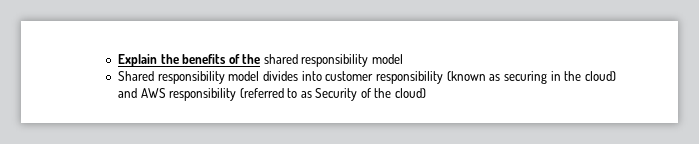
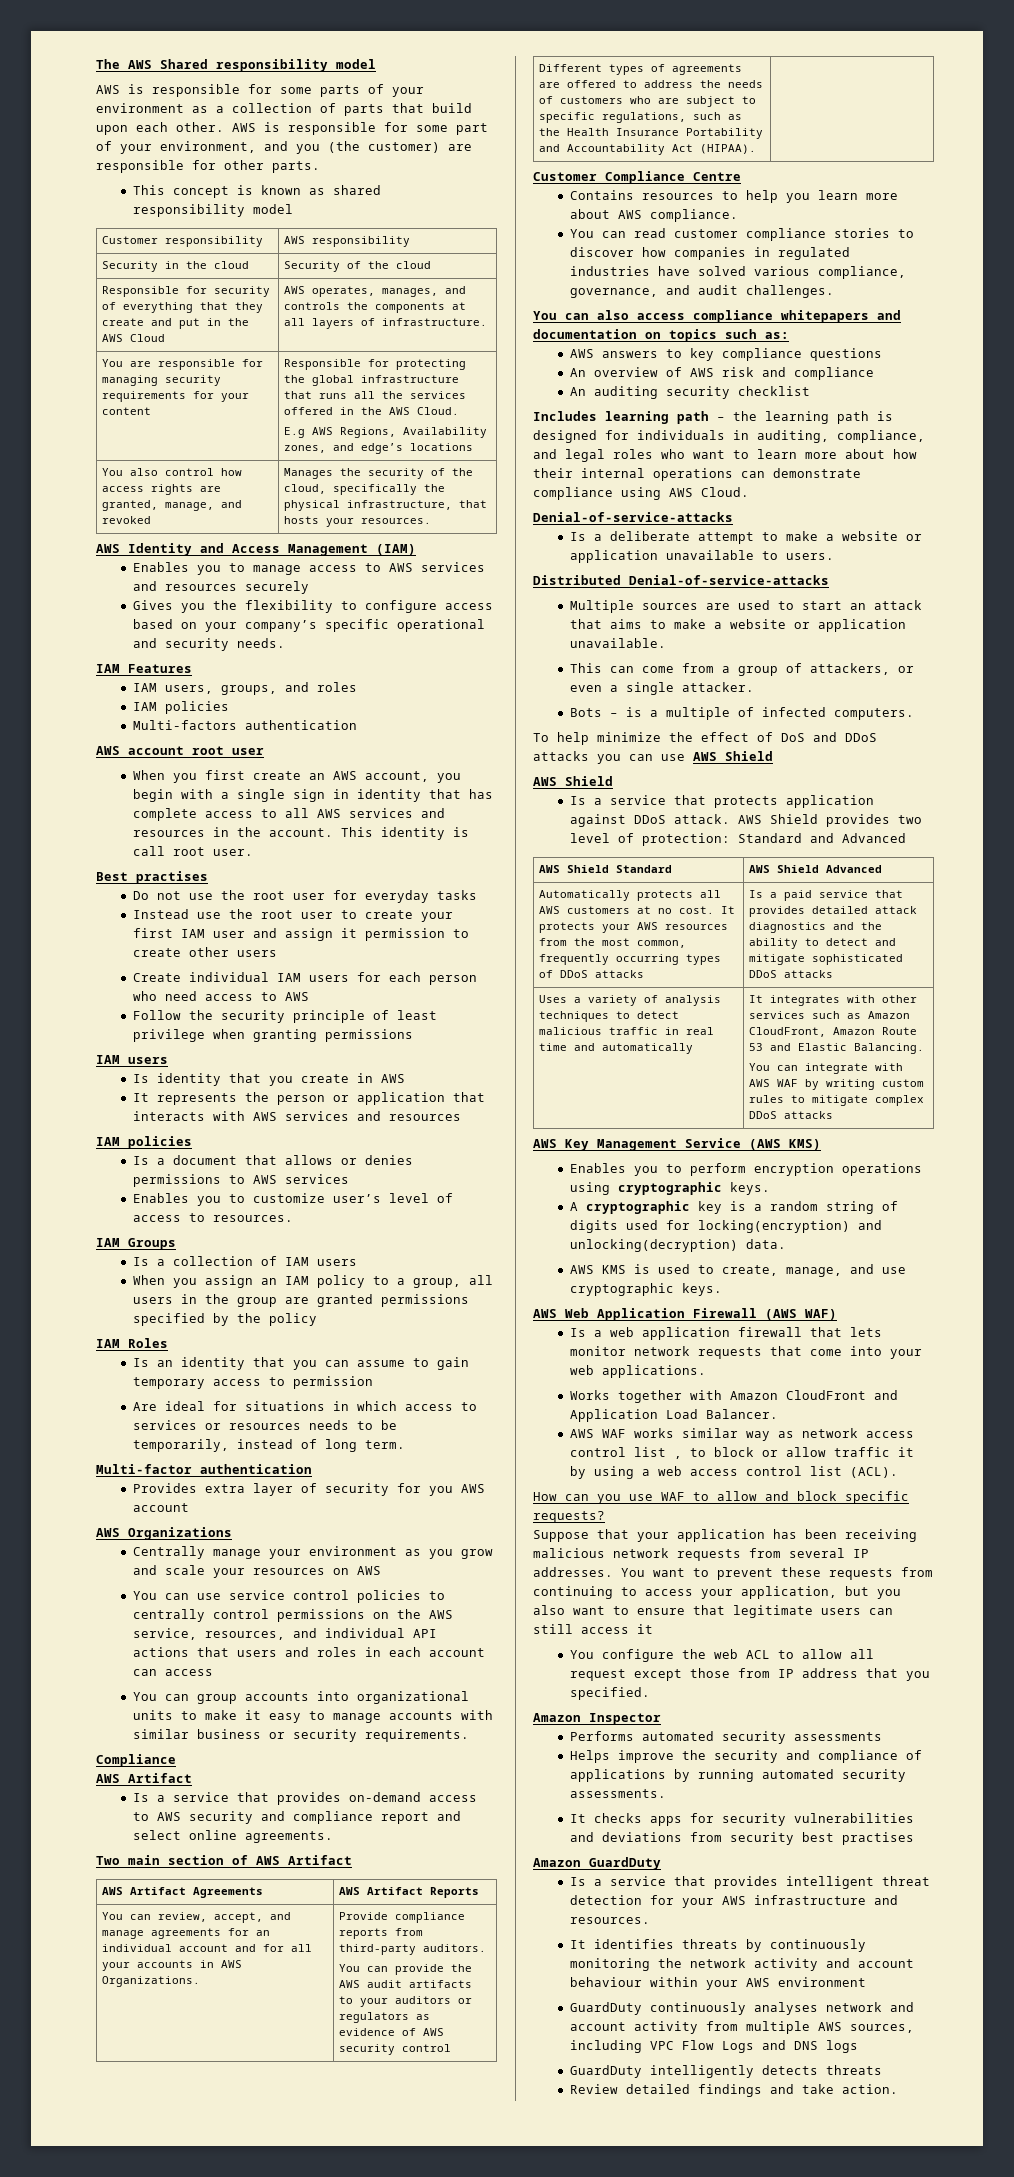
[117,54,261,67] Explain the benefits of the -> [96,59,376,72] [96,84,424,97] [96,103,472,116] [96,122,488,135] [96,141,472,154] [96,160,320,173] [132,185,325,198] The AWS Shared responsibility model // AWS is responsible for some parts of your environment as a collection of parts that build upon each other. AWS is responsible for some part of your environment, and you (the customer) are responsible for other parts. // This concept is known as
[117,71,616,84] [117,88,426,101] // Shared responsibility model divides into customer responsibility (known as securing in the cloud) and AWS responsibility (referred to as Security of the cloud) -> [101,236,263,247] [283,236,410,247] [101,261,249,272] [283,261,431,272] [101,286,270,297] [101,302,263,313] [101,318,249,329] [101,334,165,342] [283,286,466,297] [283,302,466,313] [283,318,487,329] [101,359,263,370] [101,375,221,386] [101,391,249,402] [101,407,151,415] [283,359,466,370] [283,375,459,386] [283,391,466,399] [283,407,459,415] [283,427,487,438] [283,443,473,454] [101,468,242,476] [101,484,221,495] [101,500,242,511] [101,516,151,524] [283,468,473,479] [283,484,445,495] [283,500,487,511] [283,516,431,527] [96,543,416,556] [132,562,485,575] [132,581,309,594] [132,600,493,613] [132,619,485,632] [132,638,285,651] [96,664,192,673] [132,682,357,695] [132,701,229,714] [132,720,357,730] [96,746,264,755] [132,770,461,783] [132,789,493,802] [132,808,445,821] [132,827,469,840] [132,846,253,856] [96,871,208,884] [132,890,477,903] [132,909,453,922] [132,928,469,941] [132,947,277,957] [132,972,477,985] [132,991,309,1001] [132,1010,437,1023] [132,1029,413,1042] [96,1055,168,1064] [132,1073,405,1086] [132,1092,485,1105] [132,1111,461,1121] [96,1136,192,1149] [132,1155,413,1165] [132,1174,349,1187] [132,1193,453,1206] [132,1213,293,1222] [96,1238,176,1250] [132,1256,357,1266] [132,1275,493,1288] [132,1294,469,1307] [132,1313,317,1326] [96,1338,168,1348] [132,1357,469,1370] [132,1376,373,1389] [132,1401,477,1411] [132,1420,397,1430] [132,1439,405,1452] [96,1464,312,1474] [132,1483,485,1496] [132,1503,189,1512] [96,1527,232,1540] [132,1546,493,1559] [132,1565,381,1578] [132,1590,445,1603] [132,1609,453,1622] [132,1628,437,1640] [132,1647,485,1657] [132,1669,213,1676] [132,1691,469,1704] [132,1710,493,1723] [132,1729,469,1742] [96,1754,176,1767] [96,1773,192,1783] [132,1792,477,1805] [132,1811,461,1824] [132,1830,333,1843] [96,1855,352,1865] [101,1887,263,1898] [338,1887,479,1898] [101,1912,291,1923] [101,1928,270,1939] [101,1944,312,1952] [101,1960,242,1971] [101,1976,200,1987] [338,1912,465,1923] [338,1928,423,1939] [338,1944,486,1955] [338,1964,472,1975] [338,1980,472,1988] [338,1996,472,2007] [338,2012,430,2023] [338,2028,444,2036] [338,2044,451,2055] [538,64,742,75] [538,80,763,88] [538,96,756,107] [538,112,742,123] [538,128,763,139] [538,144,756,155] [533,171,741,184] [569,190,898,203] [569,209,738,222] [569,228,914,241] [569,247,850,260] [569,266,906,279] [569,285,834,298] [533,310,901,323] [533,329,789,342] [569,348,882,361] [569,367,874,380] [569,386,810,399] [533,411,893,424] [533,430,925,443] [533,449,917,462] [533,468,861,481] [533,487,749,500] [533,512,733,522] [569,531,922,544] [569,550,834,563] [533,575,829,585] [569,600,922,613] [569,619,906,632] [569,638,666,648] [569,663,914,676] [569,682,754,695] [569,707,914,720] [533,732,877,745] [533,751,773,764] [533,776,613,786] [569,795,874,808] [569,814,922,827] [569,833,906,846] [538,865,672,873] [748,865,882,873] [538,890,721,901] [538,906,735,914] [538,922,728,933] [538,938,686,948] [538,954,721,965] [538,970,644,978] [748,890,903,901] [748,906,917,917] [748,922,882,933] [748,938,896,949] [748,954,903,965] [748,970,833,978] [538,995,721,1006] [538,1011,679,1022] [538,1027,714,1035] [538,1043,693,1054] [748,995,917,1006] [748,1011,910,1019] [748,1027,917,1037] [748,1043,924,1054] [748,1063,903,1074] [748,1079,924,1090] [748,1095,924,1106] [748,1111,833,1119] [533,1138,821,1151] [569,1163,922,1176] [569,1182,770,1195] [569,1201,898,1214] [569,1220,882,1233] [569,1239,786,1252] [569,1264,906,1277] [569,1283,722,1296] [533,1308,837,1321] [569,1327,882,1340] [569,1346,922,1359] [569,1365,706,1378] [569,1390,898,1403] [569,1409,778,1422] [569,1428,914,1441] [569,1447,914,1459] [569,1466,898,1479] [533,1491,909,1504] [533,1511,605,1523] [533,1529,917,1542] [533,1548,869,1561] [533,1567,933,1580] [533,1586,901,1599] [533,1605,893,1618] [533,1624,653,1634] [569,1649,874,1662] [569,1668,930,1681] [569,1687,650,1700] [533,1713,661,1725] [569,1731,882,1744] [569,1750,922,1763] [569,1769,906,1782] [569,1789,666,1798] [569,1813,914,1826] [569,1832,914,1845] [533,1857,661,1870] [569,1876,930,1889] [569,1895,898,1908] [569,1917,650,1924] [569,1939,866,1952] [569,1958,914,1971] [569,1977,866,1990] [569,2002,914,2015] [569,2021,914,2034] [569,2040,858,2053] [569,2065,882,2078] [569,2084,898,2097] // Customer responsibility | AWS responsibility // Security in the cloud | Security of the cloud // Responsible for security of everything that they create and put in the AWS Cloud | AWS operates, manages, and controls the components at all layers of infrastructure. // You are responsible for managing security requirements for your content | Responsible for protecting the global infrastructure that runs all the services offered in the AWS Cloud. // E.g AWS Regions, Availability zones, and edge’s locations // You also control how access rights are granted, manage, and revoked | Manages the security of the cloud, specifically the physical infrastructure, that hosts your resources. // AWS Identity and Access Management (IAM) // Enables you to manage access to AWS services and resources securely // Gives you the flexibility to configure access based on your company’s specific operational and security needs. // IAM Features // IAM users, groups, and roles // IAM policies // Multi-factors authentication // AWS account root user // When you first create an AWS account, you begin with a single sign in identity that has complete access to all AWS services and resources in the account. This identity is call root user. // Best practises // Do not use the root user for everyday tasks // Instead use the root user to create your first IAM user and assign it permission to create other users // Create individual IAM users for each person who need access to AWS // Follow the security principle of least privilege when granting permissions // IAM users // Is identity that you create in AWS // It represents the person or application that interacts with AWS services and resources // IAM policies // Is a document that allows or denies permissions to AWS services // Enables you to customize user’s level of access to resources. // IAM Groups // Is a collection of IAM users // When you assign an IAM policy to a group, all users in the group are granted permissions specified by the policy // IAM Roles // Is an identity that you can assume to gain temporary access to permission // Are ideal for situations in which access to services or resources needs to be temporarily, instead of long term. // Multi-factor authentication // Provides extra layer of security for you AWS account // AWS Organizations // Centrally manage your environment as you grow and scale your resources on AWS // You can use service control policies to centrally control permissions on the AWS service, resources, and individual API actions that users and roles in each account can access // You can group accounts into organizational units to make it easy to manage accounts with similar business or security requirements. // Compliance // AWS Artifact // Is a service that provides on-demand access to AWS security and compliance report and select online agreements. // Two main section of AWS Artifact // AWS Artifact Agreements | AWS Artifact Reports // You can review, accept, and manage agreements for an individual account and for all your accounts in AWS Organizations. | Provide compliance reports from third-party auditors. // You can provide the AWS audit artifacts to your auditors or regulators as evidence of AWS security control // Different types of agreements are offered to address the needs of customers who are subject to specific regulations, such as the Health Insurance Portability and Accountability Act (HIPAA). | // Customer Compliance Centre // Contains resources to help you learn more about AWS compliance. // You can read customer compliance stories to discover how companies in regulated industries have solved various compliance, governance, and audit challenges. // You can also access compliance whitepapers and documentation on topics such as: // AWS answers to key compliance questions // An overview of AWS risk and compliance // An auditing security checklist // Includes learning path – the learning path is designed for individuals in auditing, compliance, and legal roles who want to learn more about how their internal operations can demonstrate compliance using AWS Cloud. // Denial-of-service-attacks // Is a deliberate attempt to make a website or application unavailable to users. // Distributed Denial-of-service-attacks // Multiple sources are used to start an attack that aims to make a website or application unavailable. // This can come from a group of attackers, or even a single attacker. // Bots – is a multiple of infected computers. // To help minimize the effect of DoS and DDoS attacks you can use AWS Shield // AWS Shield // Is a service that protects application against DDoS attack. AWS Shield provides two level of protection: Standard and Advanced // AWS Shield Standard | AWS Shield Advanced // Automatically protects all AWS customers at no cost. It protects your AWS resources from the most common, frequently occurring types of DDoS attacks | Is a paid service that provides detailed attack diagnostics and the ability to detect and mitigate sophisticated DDoS attacks // Uses a variety of analysis techniques to detect malicious traffic in real time and automatically | It integrates with other services such as Amazon CloudFront, Amazon Route 53 and Elastic Balancing. // You can integrate with AWS WAF by writing custom rules to mitigate complex DDoS attacks // AWS Key Management Service (AWS KMS) // Enables you to perform encryption operations using cryptographic keys. // A cryptographic key is a random string of digits used for locking(encryption) and unlocking(decryption) data. // AWS KMS is used to create, manage, and use cryptographic keys. // AWS Web Application Firewall (AWS WAF) // Is a web application firewall that lets monitor network requests that come into your web applications. // Works together with Amazon CloudFront and Application Load Balancer. // AWS WAF works similar way as network access control list , to block or allow traffic it by using a web access control list (ACL). // How can you use WAF to allow and block specific requests? // Suppose that your application has been receiving malicious network requests from several IP addresses. You want to prevent these requests from continuing to access your application, but you also want to ensure that legitimate users can still access it // You configure the web ACL to allow all request except those from IP address that you specified. // Amazon Inspector // Performs automated security assessments // Helps improve the security and compliance of applications by running automated security assessments. // It checks apps for security vulnerabilities and deviations from security best practises // Amazon GuardDuty // Is a service that provides intelligent threat detection for your AWS infrastructure and resources. // It identifies threats by continuously monitoring the network activity and account behaviour within your AWS environment // GuardDuty continuously analyses network and account activity from multiple AWS sources, including VPC Flow Logs and DNS logs // GuardDuty intelligently detects threats // Review detailed findings and take action.

